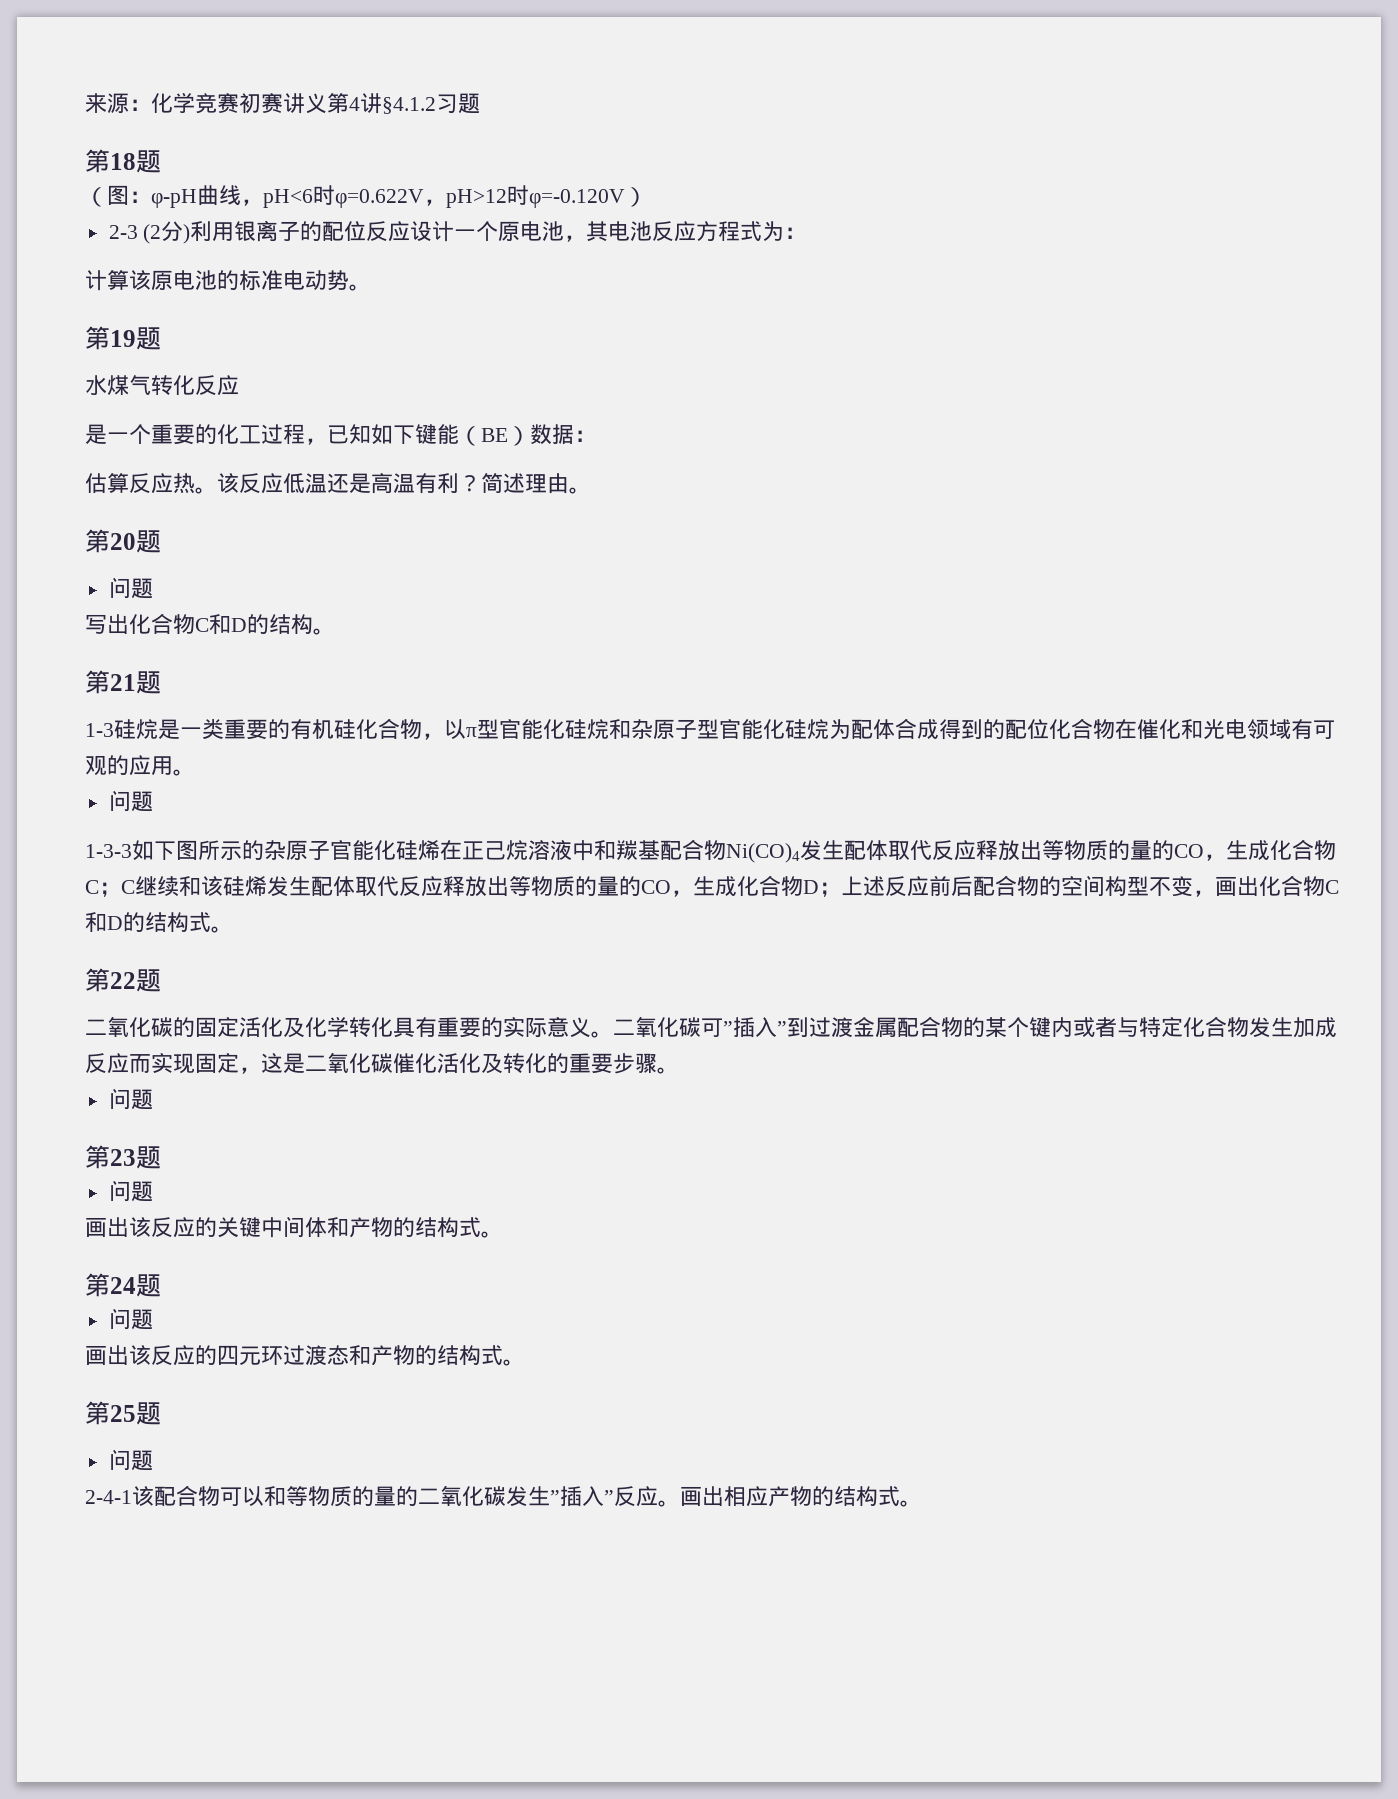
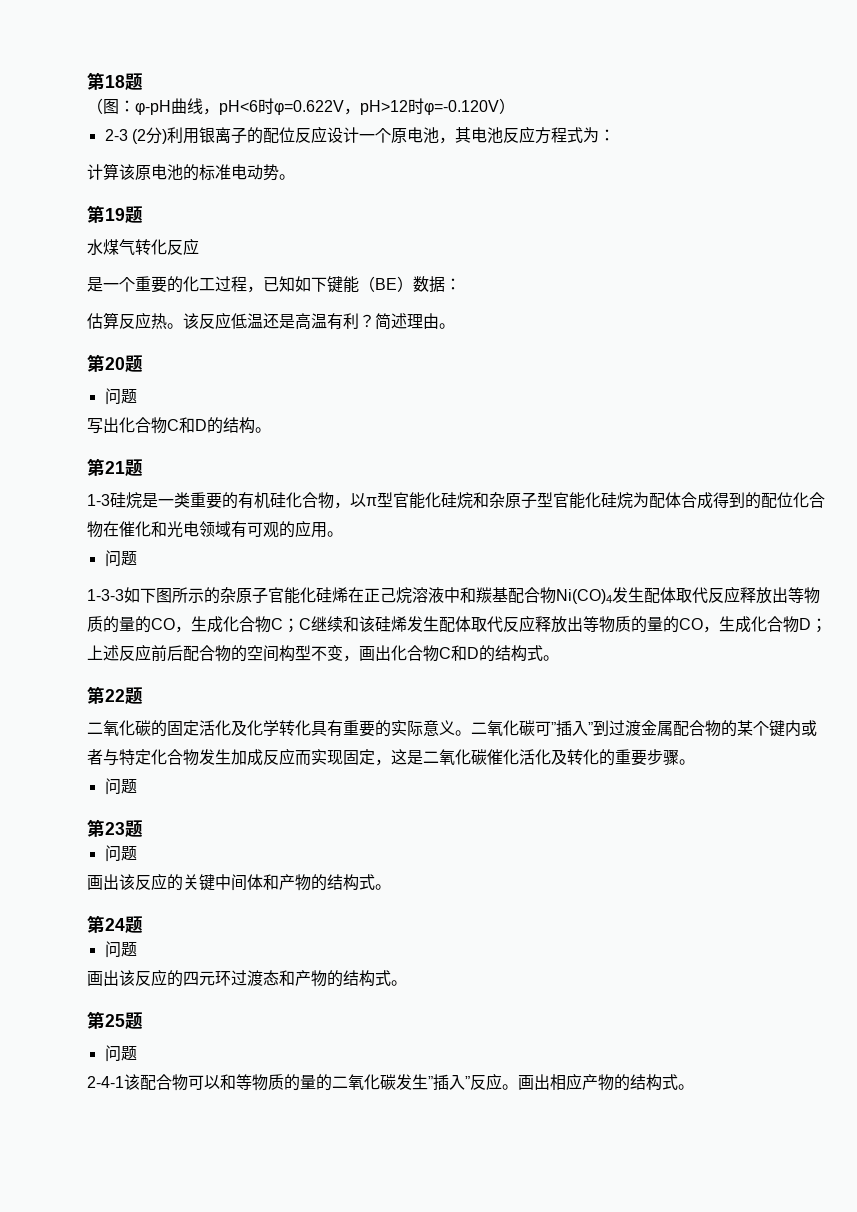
[85,93,480,114] 来源：化学竞赛初赛讲义第4讲§4.1.2习题 // -> (87, 81) none

